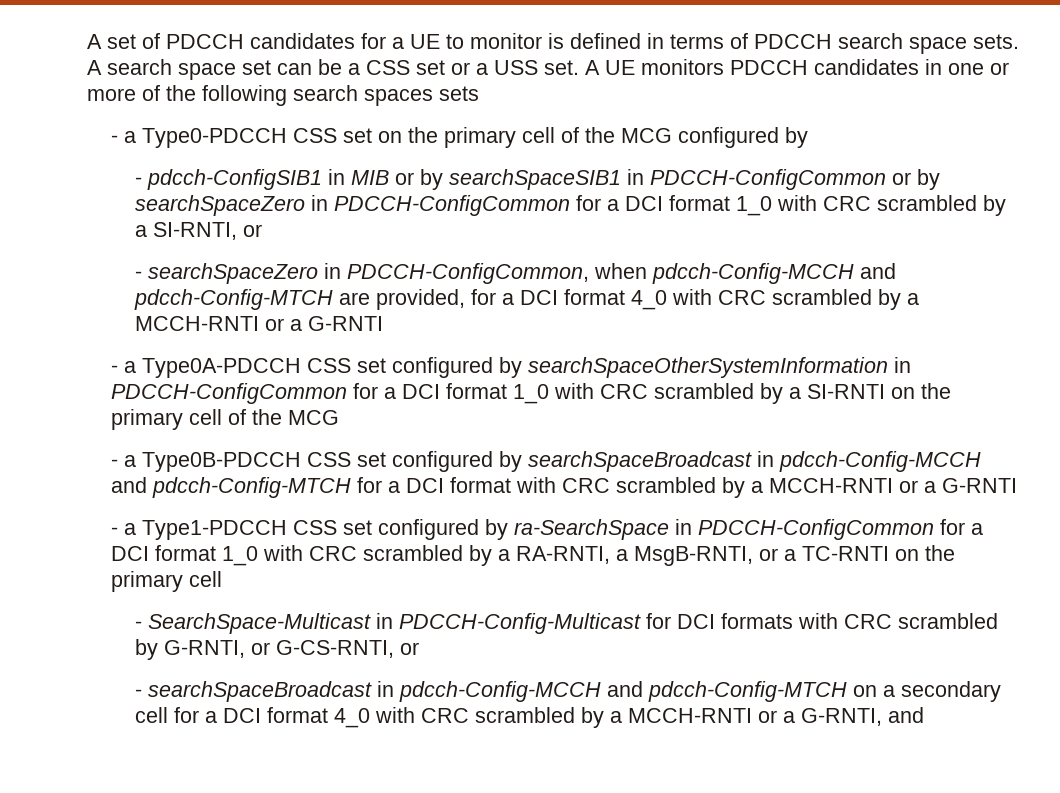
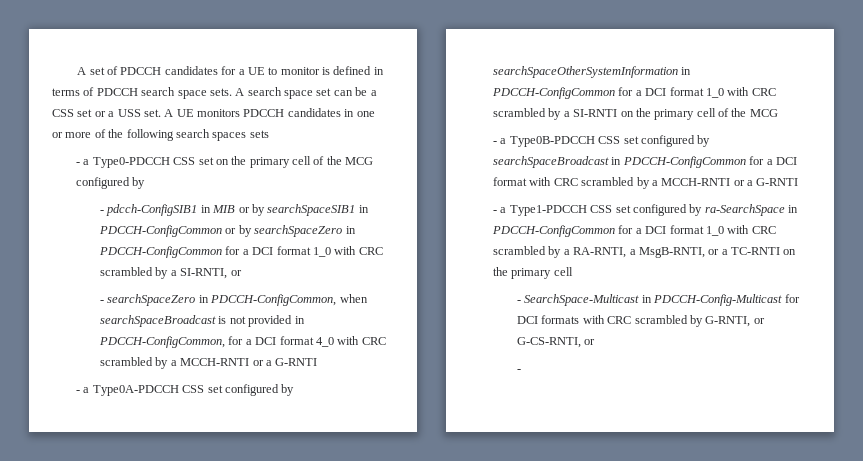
[652,263,897,284] [134,289,466,310] pdcch-Config-MCCH and pdcch-Config-MTCH are provided, -> [100,315,305,327] [99,336,226,348] searchSpaceBroadcast is not provided in PDCCH-ConfigCommon,
[779,451,982,472] [111,477,352,498] pdcch-Config-MCCH and pdcch-Config-MTCH -> [622,156,746,168] PDCCH-ConfigCommon
[148,681,1002,702] [135,707,925,728] searchSpaceBroadcast in pdcch-Config-MCCH and pdcch-Config-MTCH on a secondary cell for a DCI format 4_0 with CRC scrambled by a MCCH-RNTI or a G-RNTI, and -> (522, 370) none

